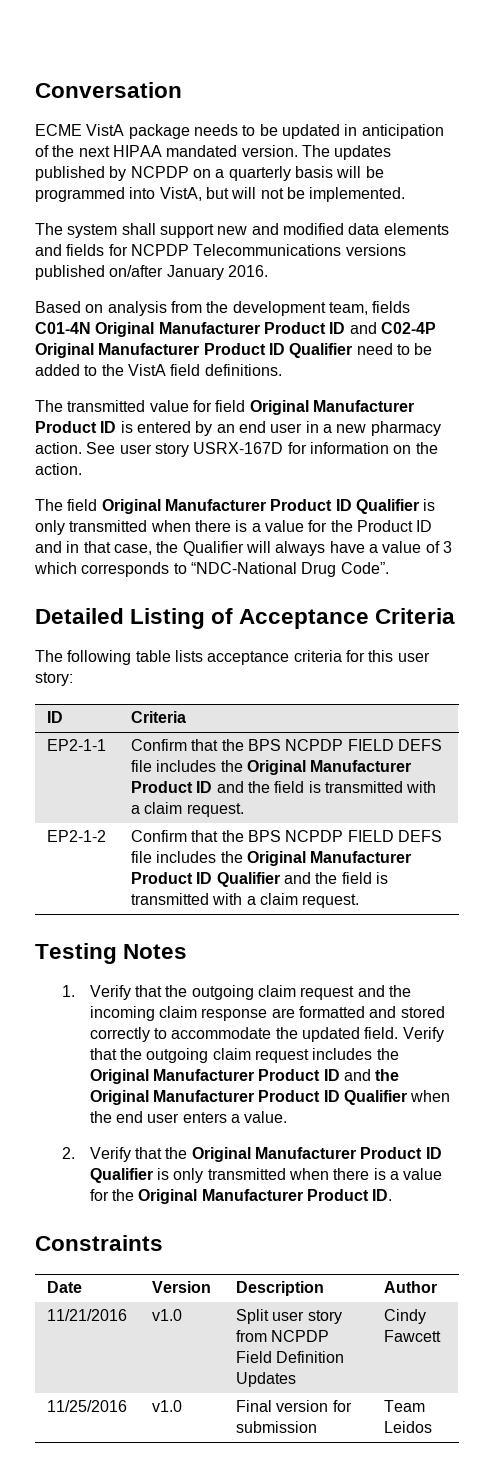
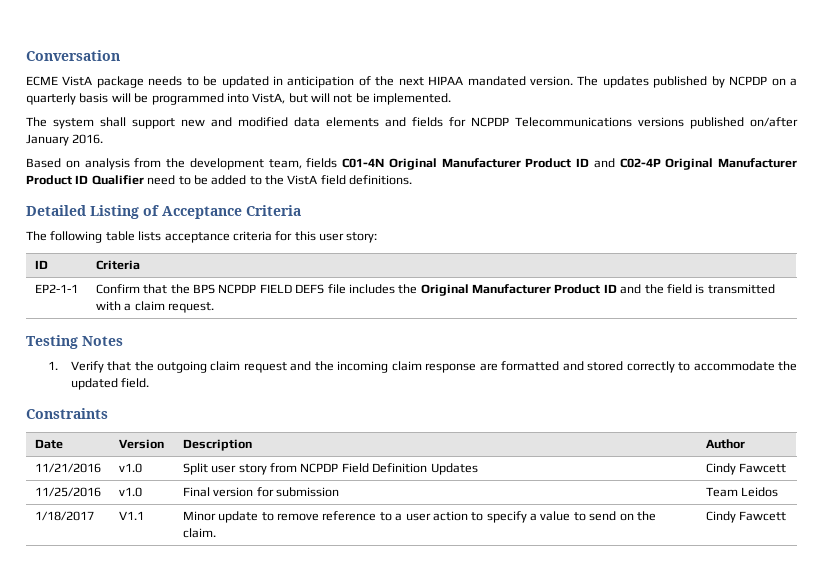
[35,400,414,415] [35,421,441,436] [35,442,438,457] [35,463,82,475] [35,499,436,514] [35,520,433,535] [35,541,452,556] [34,562,389,577] // The transmitted value for field Original Manufacturer Product ID is entered by an end user in a new pharmacy action. See user story USRX-167D for information on the action. // The field Original Manufacturer Product ID Qualifier is only transmitted when there is a value for the Product ID and in that case, the Qualifier will always have a value of 3 which corresponds to “NDC-National Drug Code”. -> (413, 180) none
[47,830,107,842] [131,830,442,842] [131,851,412,866] [131,872,388,887] [131,893,360,908] // EP2-1-2 | Confirm that the BPS NCPDP FIELD DEFS file includes the Original Manufacturer Product ID Qualifier and the field is transmitted with a claim request. -> (215, 307) none
[402,1027,444,1042] [89,1048,399,1063] [89,1069,400,1084] [89,1090,451,1105] [89,1111,288,1123] [62,1147,442,1162] [89,1168,443,1183] [89,1189,393,1204] Verify that the outgoing claim request includes the Original Manufacturer Product ID and the Original Manufacturer Product ID Qualifier when the end user enters a value. // 2. Verify that the Original Manufacturer Product ID Qualifier is only transmitted when there is a value for the Original Manufacturer Product ID. -> (149, 383) none
(433, 1427) none -> [34,511,94,521] [118,511,144,520] [182,511,656,523] [182,528,216,538] [705,511,787,523] // 1/18/2017 | V1.1 | Minor update to remove reference to a user action to specify a value to send on the claim. | Cindy Fawcett

